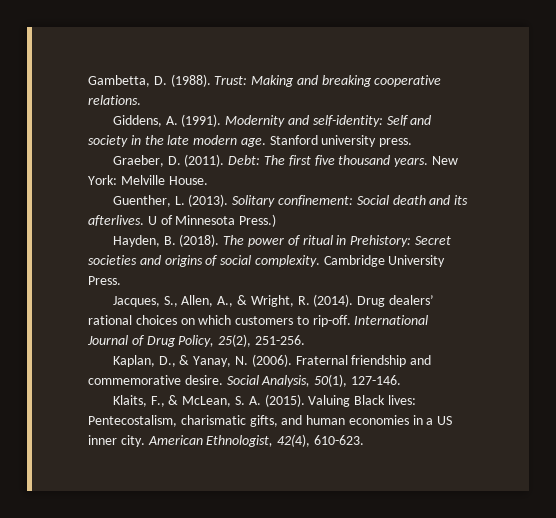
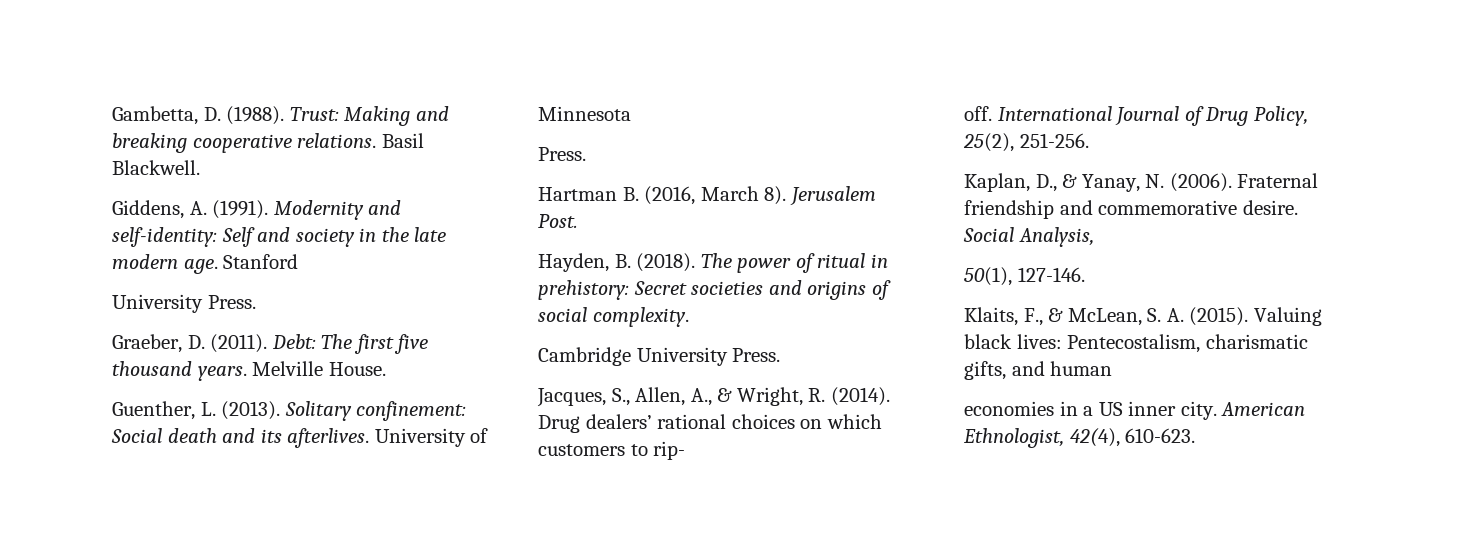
(141, 100) none -> [381,133,424,148] [112,160,200,175] Basil Blackwell.
[321,135,413,147] university press. -> [112,294,256,313] // University Press.
[431,156,458,165] [88,175,117,185] New York: -> (247, 373) none
[147,216,157,225] U -> [374,428,466,447] University
[239,214,277,227] Press.) -> [538,147,586,161] [538,186,876,206] [538,214,578,228] // Press. // Hartman B. (2016, March 8). Jerusalem Post.
[350,235,412,247] Prehistory: -> [538,280,629,300] prehistory:
(320, 261) none -> (689, 317) //
[312,315,351,327] rip-off. -> [653,441,686,460] [964,106,992,121] rip- // off.
(311, 381) none -> (1094, 237) //
[354,395,386,405] Black -> [964,334,1012,349] black
(346, 420) none -> (1113, 368) //

